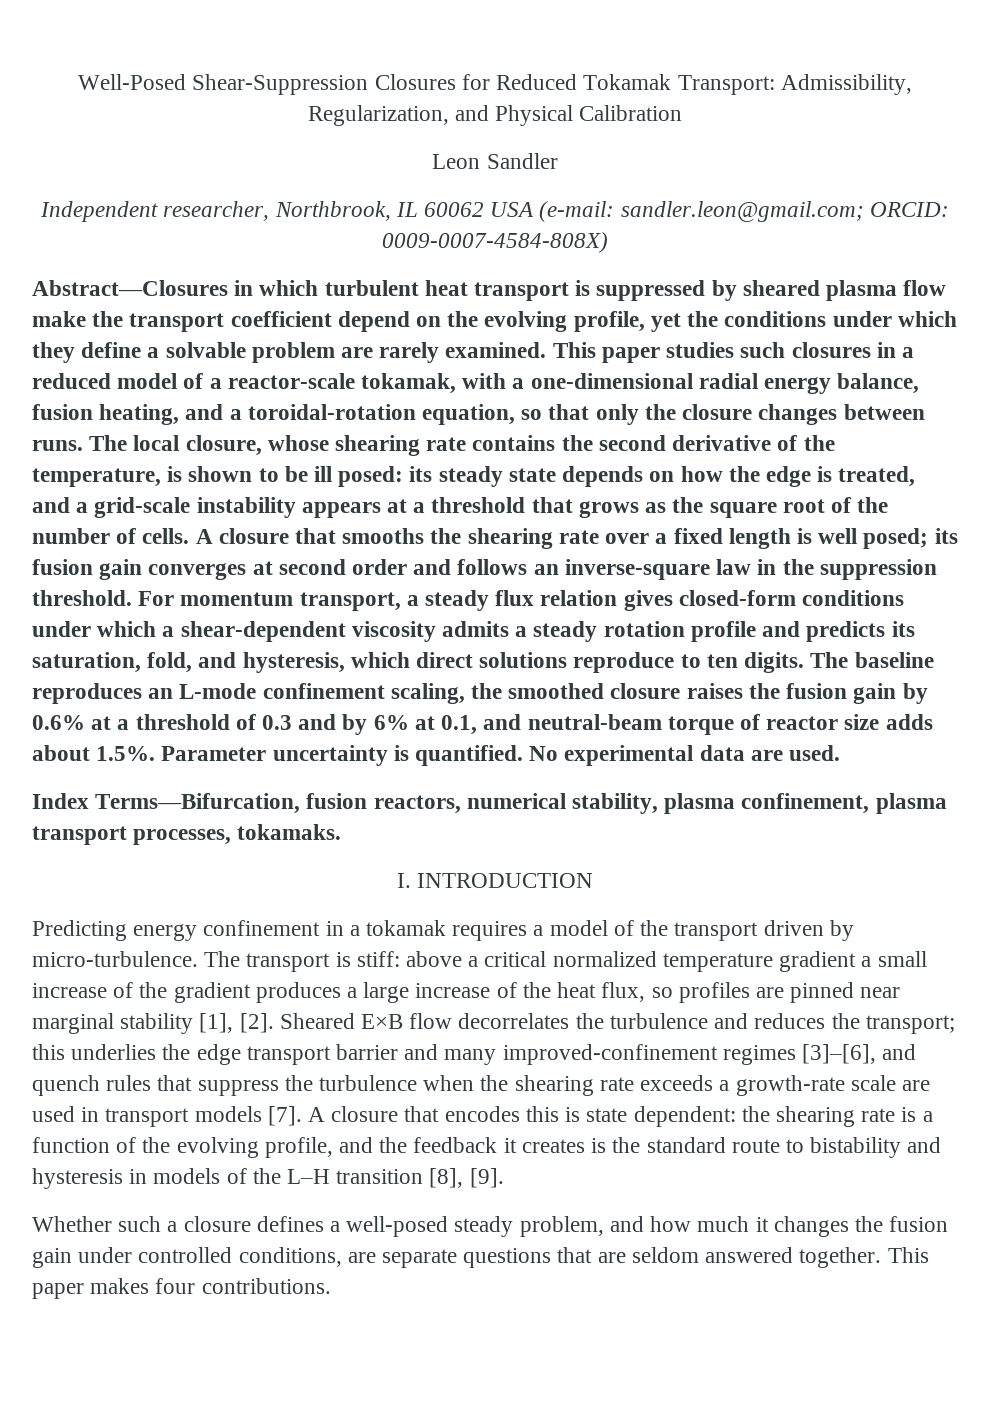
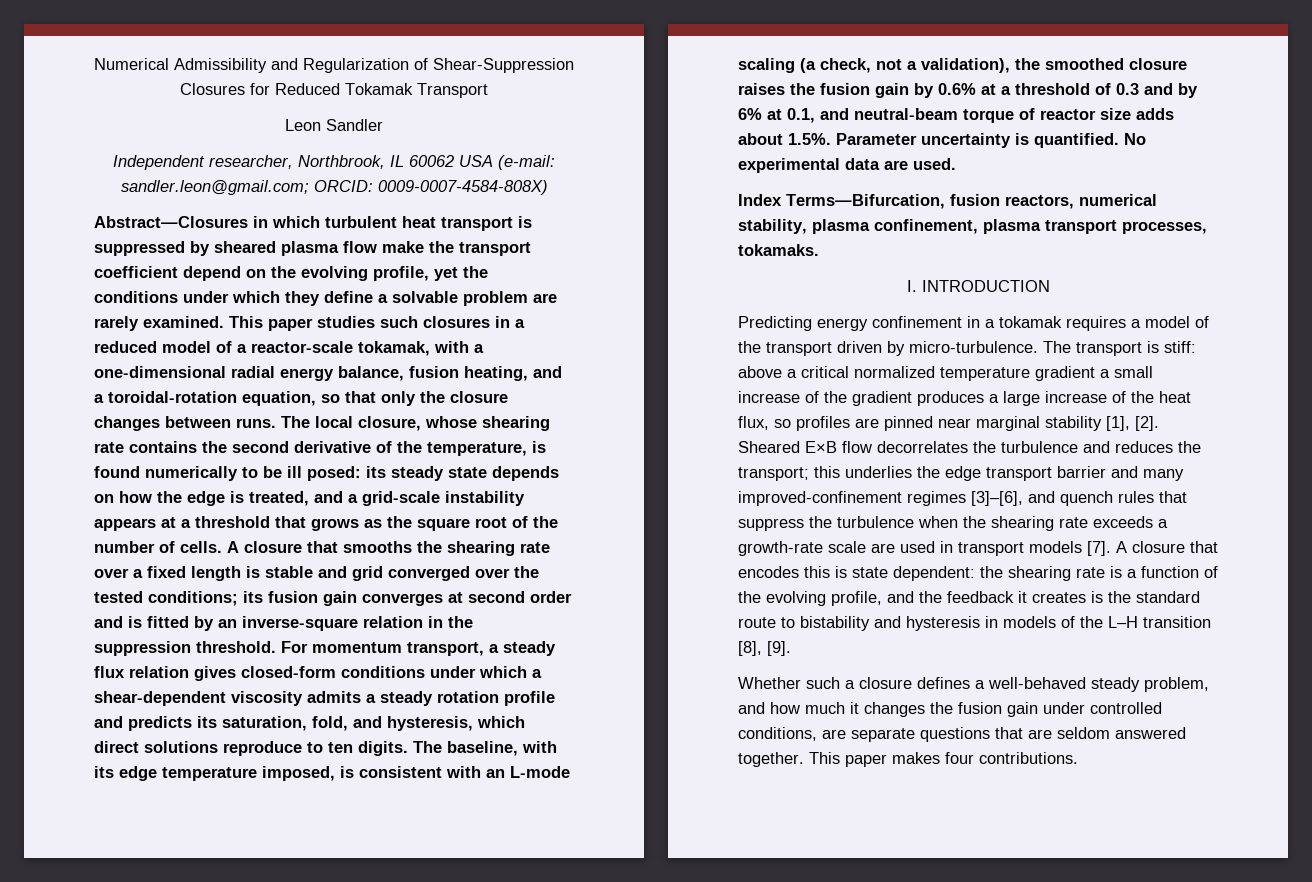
[78,74,187,90] Well-Posed -> [94,58,428,73] Numerical Admissibility and Regularization of
[677,74,912,95] [307,105,683,126] Transport: Admissibility, Regularization, and Physical Calibration -> [417,83,488,98] Transport
[188,466,253,482] shown -> [94,466,238,481] found numerically
[818,528,929,549] well posed; -> [265,566,539,581] [94,591,238,606] stable and grid converged over the tested conditions;
[457,559,528,575] follows -> [128,616,214,631] is fitted by
[716,559,752,575] law -> [363,616,423,628] relation
[854,652,934,668] [32,683,465,704] baseline reproduces an L-mode confinement scaling, -> [447,741,557,756] [94,766,570,781] [738,58,1010,73] baseline, with its edge temperature imposed, is consistent with an L-mode scaling (a check, not a validation),
[346,1216,449,1237] well-posed -> [988,677,1086,689] well-behaved

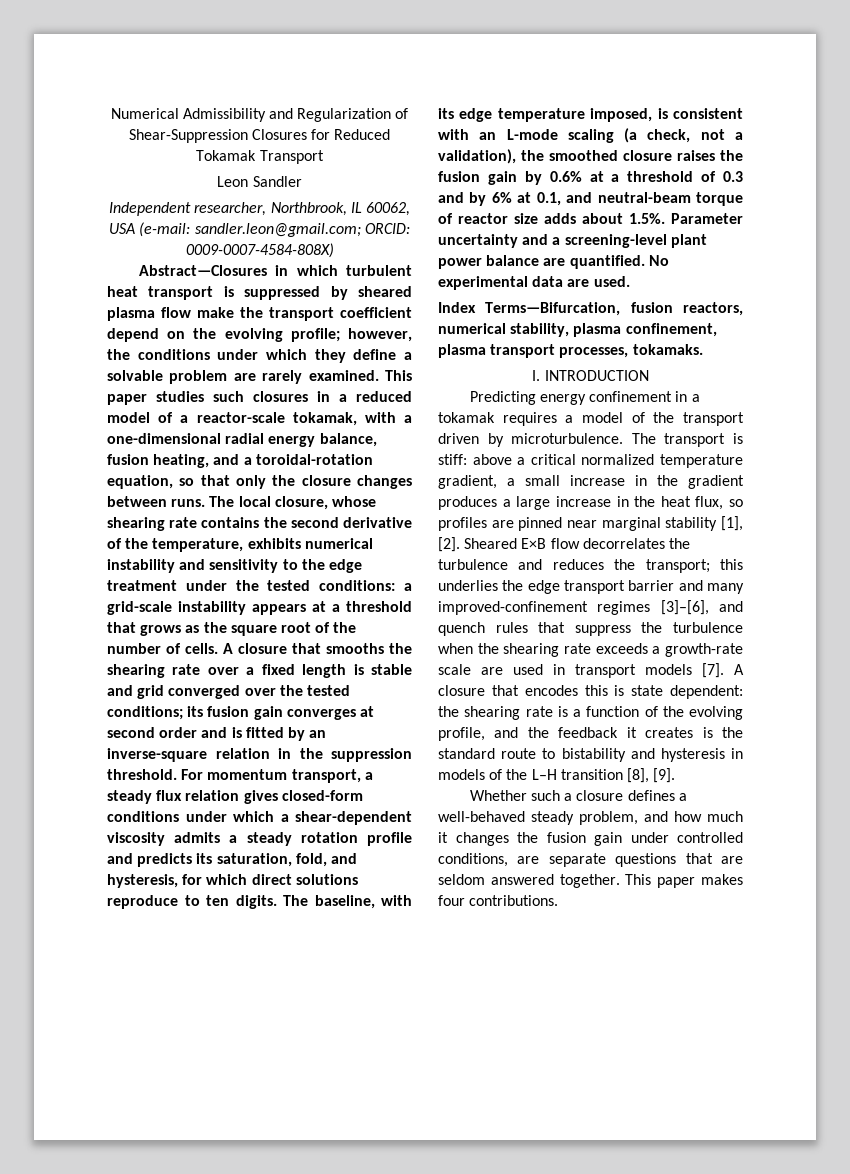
[409,155,454,167] 60062 -> [365,202,410,216] 60062,
[373,266,458,281] profile, yet -> [290,328,412,342] profile; however,
[532,441,546,453] [94,466,559,481] [94,491,343,506] is found numerically to be ill posed: its steady state depends on how the edge is treated, and -> [247,538,373,549] [107,559,362,573] [107,580,396,591] exhibits numerical instability and sensitivity to the edge treatment under the tested conditions:
(473, 723) none -> [182,874,203,885] for
[1015,133,1029,145] is -> [522,234,707,248] [438,255,566,269] and a screening-level plant power balance are
[909,341,1038,353] micro-turbulence. -> [511,433,624,444] microturbulence.
[1035,366,1095,381] gradient -> [438,475,497,489] gradient,
[805,391,819,403] of -> [635,475,647,486] in
[1112,391,1126,403] of -> [616,496,629,507] in

